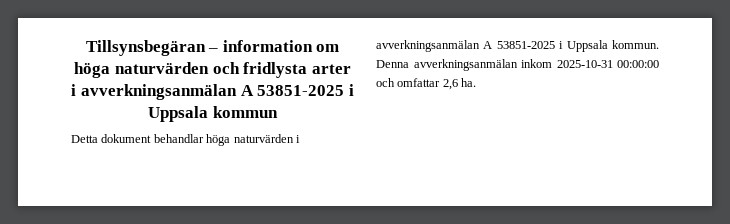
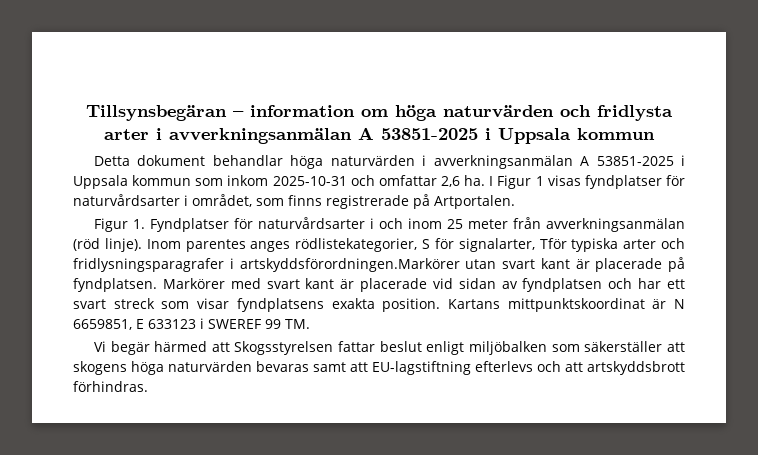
[612,40,659,49] [376,59,518,71] kommun. Denna avverkningsanmälan -> [132,175,224,186] kommun som
[617,60,659,68] 00:00:00 -> (347, 181) none
(477, 82) none -> [489,175,686,189] [73,194,515,209] [93,217,685,232] [73,238,685,252] [73,257,685,272] [73,278,685,292] [73,298,685,312] [73,318,310,330] [93,341,685,355] [73,361,685,375] [73,381,148,392] I Figur 1 visas fyndplatser för naturvårdsarter i området, som finns registrerade på Artportalen. // Figur 1. Fyndplatser för naturvårdsarter i och inom 25 meter från avverkningsanmälan (röd linje). Inom parentes anges rödlistekategorier, S för signalarter, Tför typiska arter och fridlysningsparagrafer i artskyddsförordningen.Markörer utan svart kant är placerade på fyndplatsen. Markörer med svart kant är placerade vid sidan av fyndplatsen och har ett svart streck som visar fyndplatsens exakta position. Kartans mittpunktskoordinat är N 6659851, E 633123 i SWEREF 99 TM. // Vi begär härmed att Skogsstyrelsen fattar beslut enligt miljöbalken som säkerställer att skogens höga naturvärden bevaras samt att EU-lagstiftning efterlevs och att artskyddsbrott förhindras.

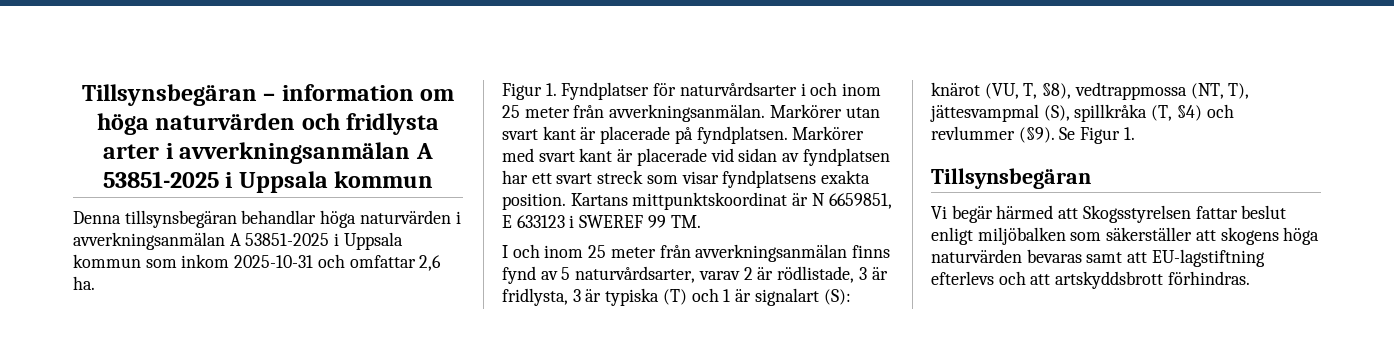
[93,155,206,166] Detta dokument -> [73,210,237,228] Denna tillsynsbegäran
[489,175,686,189] [73,194,515,209] I Figur 1 visas fyndplatser för naturvårdsarter i området, som finns registrerade på Artportalen. -> (95, 283) none
[546,218,685,232] [73,238,685,252] [73,258,460,272] avverkningsanmälan (röd linje). Inom parentes anges rödlistekategorier, S för signalarter, Tför typiska arter och fridlysningsparagrafer i artskyddsförordningen.Markörer -> [609,104,842,122] avverkningsanmälan. Markörer
[608,278,633,289] och -> (890, 157) none
(310, 324) none -> [502,244,891,262] [502,266,888,284] [502,288,851,306] [931,82,1250,100] [930,104,1234,122] [931,126,1135,144] [931,168,1091,189] // I och inom 25 meter från avverkningsanmälan finns fynd av 5 naturvårdsarter, varav 2 är rödlistade, 3 är fridlysta, 3 är typiska (T) och 1 är signalart (S): knärot (VU, T, §8), vedtrappmossa (NT, T), jättesvampmal (S), spillkråka (T, §4) och revlummer (§9). Se Figur 1. // Tillsynsbegäran

